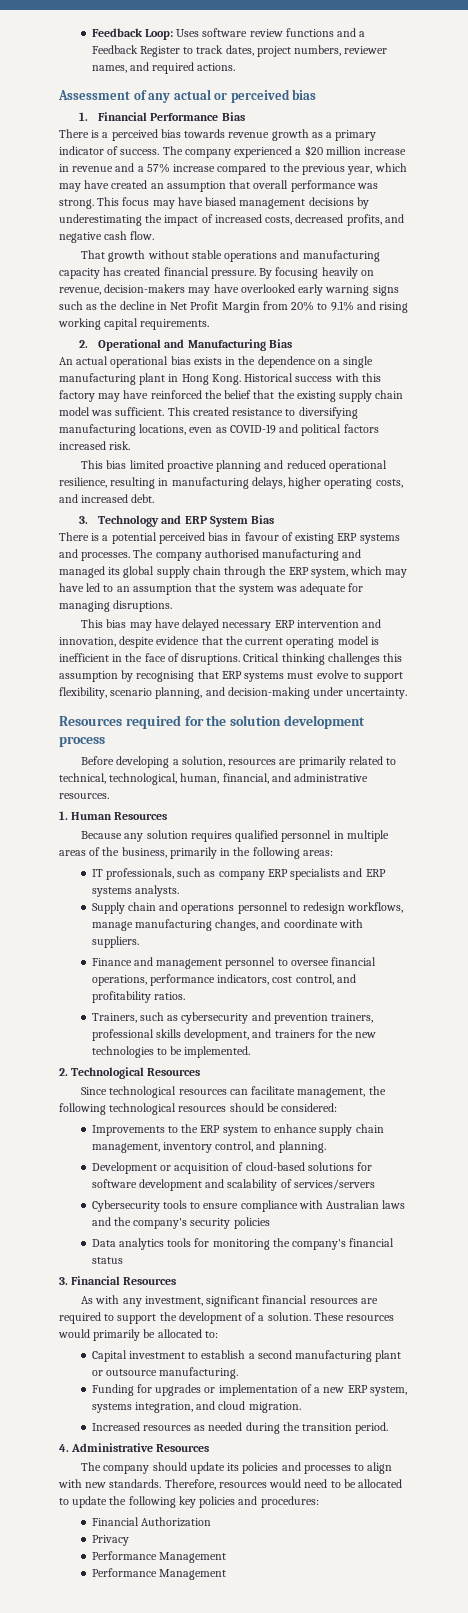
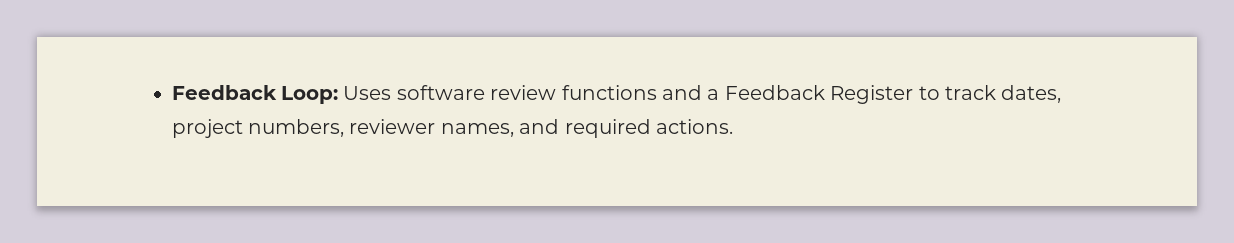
[58,89,317,103] [78,112,245,121] [59,129,377,141] [59,145,407,158] [59,163,407,175] [59,180,378,192] [59,197,369,209] [59,214,404,226] [59,231,155,243] [81,250,380,262] [59,267,374,279] [59,284,399,296] [59,301,409,313] [58,318,210,330] [78,339,292,351] [59,356,374,368] [59,373,381,385] [59,390,404,402] [59,407,358,419] [59,424,379,436] [59,441,131,450] [81,460,387,472] [59,477,403,489] [59,494,155,503] [78,515,275,527] [59,532,400,544] [59,549,362,561] [59,566,408,578] [59,583,364,595] [59,600,173,612] [81,619,382,631] [59,636,379,648] [59,653,403,665] [59,670,404,682] [59,687,408,699] [59,715,365,729] [59,736,105,747] [81,756,397,768] [59,773,369,785] [59,793,109,799] [59,811,168,820] [81,830,389,842] [59,847,333,859] [91,868,386,880] [91,885,179,897] [91,902,404,914] [91,919,363,931] [91,936,139,948] [91,957,377,969] [91,974,356,986] [91,991,185,1003] [91,1012,374,1024] [91,1029,377,1041] [91,1046,251,1058] [59,1067,201,1079] [81,1086,386,1098] [59,1103,338,1115] [91,1124,384,1136] [91,1141,326,1153] [91,1162,373,1174] [91,1179,375,1191] [91,1200,406,1212] [91,1217,270,1229] [91,1238,395,1250] [91,1257,123,1264] [59,1276,177,1285] [81,1295,378,1307] [59,1312,395,1324] [58,1329,218,1341] [91,1350,402,1362] [91,1367,239,1379] [91,1384,407,1396] [91,1401,301,1413] [91,1422,389,1434] [59,1443,210,1452] [81,1462,393,1474] [58,1479,403,1490] [59,1496,319,1508] [91,1517,211,1527] [91,1535,129,1546] [91,1551,226,1563] [91,1568,226,1580] // Assessment of any actual or perceived bias // 1. Financial Performance Bias // There is a perceived bias towards revenue growth as a primary indicator of success. The company experienced a $20 million increase in revenue and a 57% increase compared to the previous year, which may have created an assumption that overall performance was strong. This focus may have biased management decisions by underestimating the impact of increased costs, decreased profits, and negative cash flow. // That growth without stable operations and manufacturing capacity has created financial pressure. By focusing heavily on revenue, decision-makers may have overlooked early warning signs such as the decline in Net Profit Margin from 20% to 9.1% and rising working capital requirements. // 2. Operational and Manufacturing Bias // An actual operational bias exists in the dependence on a single manufacturing plant in Hong Kong. Historical success with this factory may have reinforced the belief that the existing supply chain model was sufficient. This created resistance to diversifying manufacturing locations, even as COVID-19 and political factors increased risk. // This bias limited proactive planning and reduced operational resilience, resulting in manufacturing delays, higher operating costs, and increased debt. // 3. Technology and ERP System Bias // There is a potential perceived bias in favour of existing ERP systems and processes. The company authorised manufacturing and managed its global supply chain through the ERP system, which may have led to an assumption that the system was adequate for managing disruptions. // This bias may have delayed necessary ERP intervention and innovation, despite evidence that the current operating model is inefficient in the face of disruptions. Critical thinking challenges this assumption by recognising that ERP systems must evolve to support flexibility, scenario planning, and decision-making under uncertainty. // Resources required for the solution development process // Before developing a solution, resources are primarily related to technical, technological, human, financial, and administrative resources. // 1. Human Resources // Because any solution requires qualified personnel in multiple areas of the business, primarily in the following areas: // IT professionals, such as company ERP specialists and ERP systems analysts. // Supply chain and operations personnel to redesign workflows, manage manufacturing changes, and coordinate with suppliers. // Finance and management personnel to oversee financial operations, performance indicators, cost control, and profitability ratios. // Trainers, such as cybersecurity and prevention trainers, professional skills development, and trainers for the new technologies to be implemented. // 2. Technological Resources // Since technological resources can facilitate management, the following technological resources should be considered: // Improvements to the ERP system to enhance supply chain management, inventory control, and planning. // Development or acquisition of cloud-based solutions for software development and scalability of services/servers // Cybersecurity tools to ensure compliance with Australian laws and the company's security policies // Data analytics tools for monitoring the company's financial status // 3. Financial Resources // As with any investment, significant financial resources are required to support the development of a solution. These resources would primarily be allocated to: // Capital investment to establish a second manufacturing plant or outsource manufacturing. // Funding for upgrades or implementation of a new ERP system, systems integration, and cloud migration. // Increased resources as needed during the transition period. // 4. Administrative Resources // The company should update its policies and processes to align with new standards. Therefore, resources would need to be allocated to update the following key policies and procedures: // Financial Authorization // Privacy // Performance Management // Performance Management -> (734, 126) none

